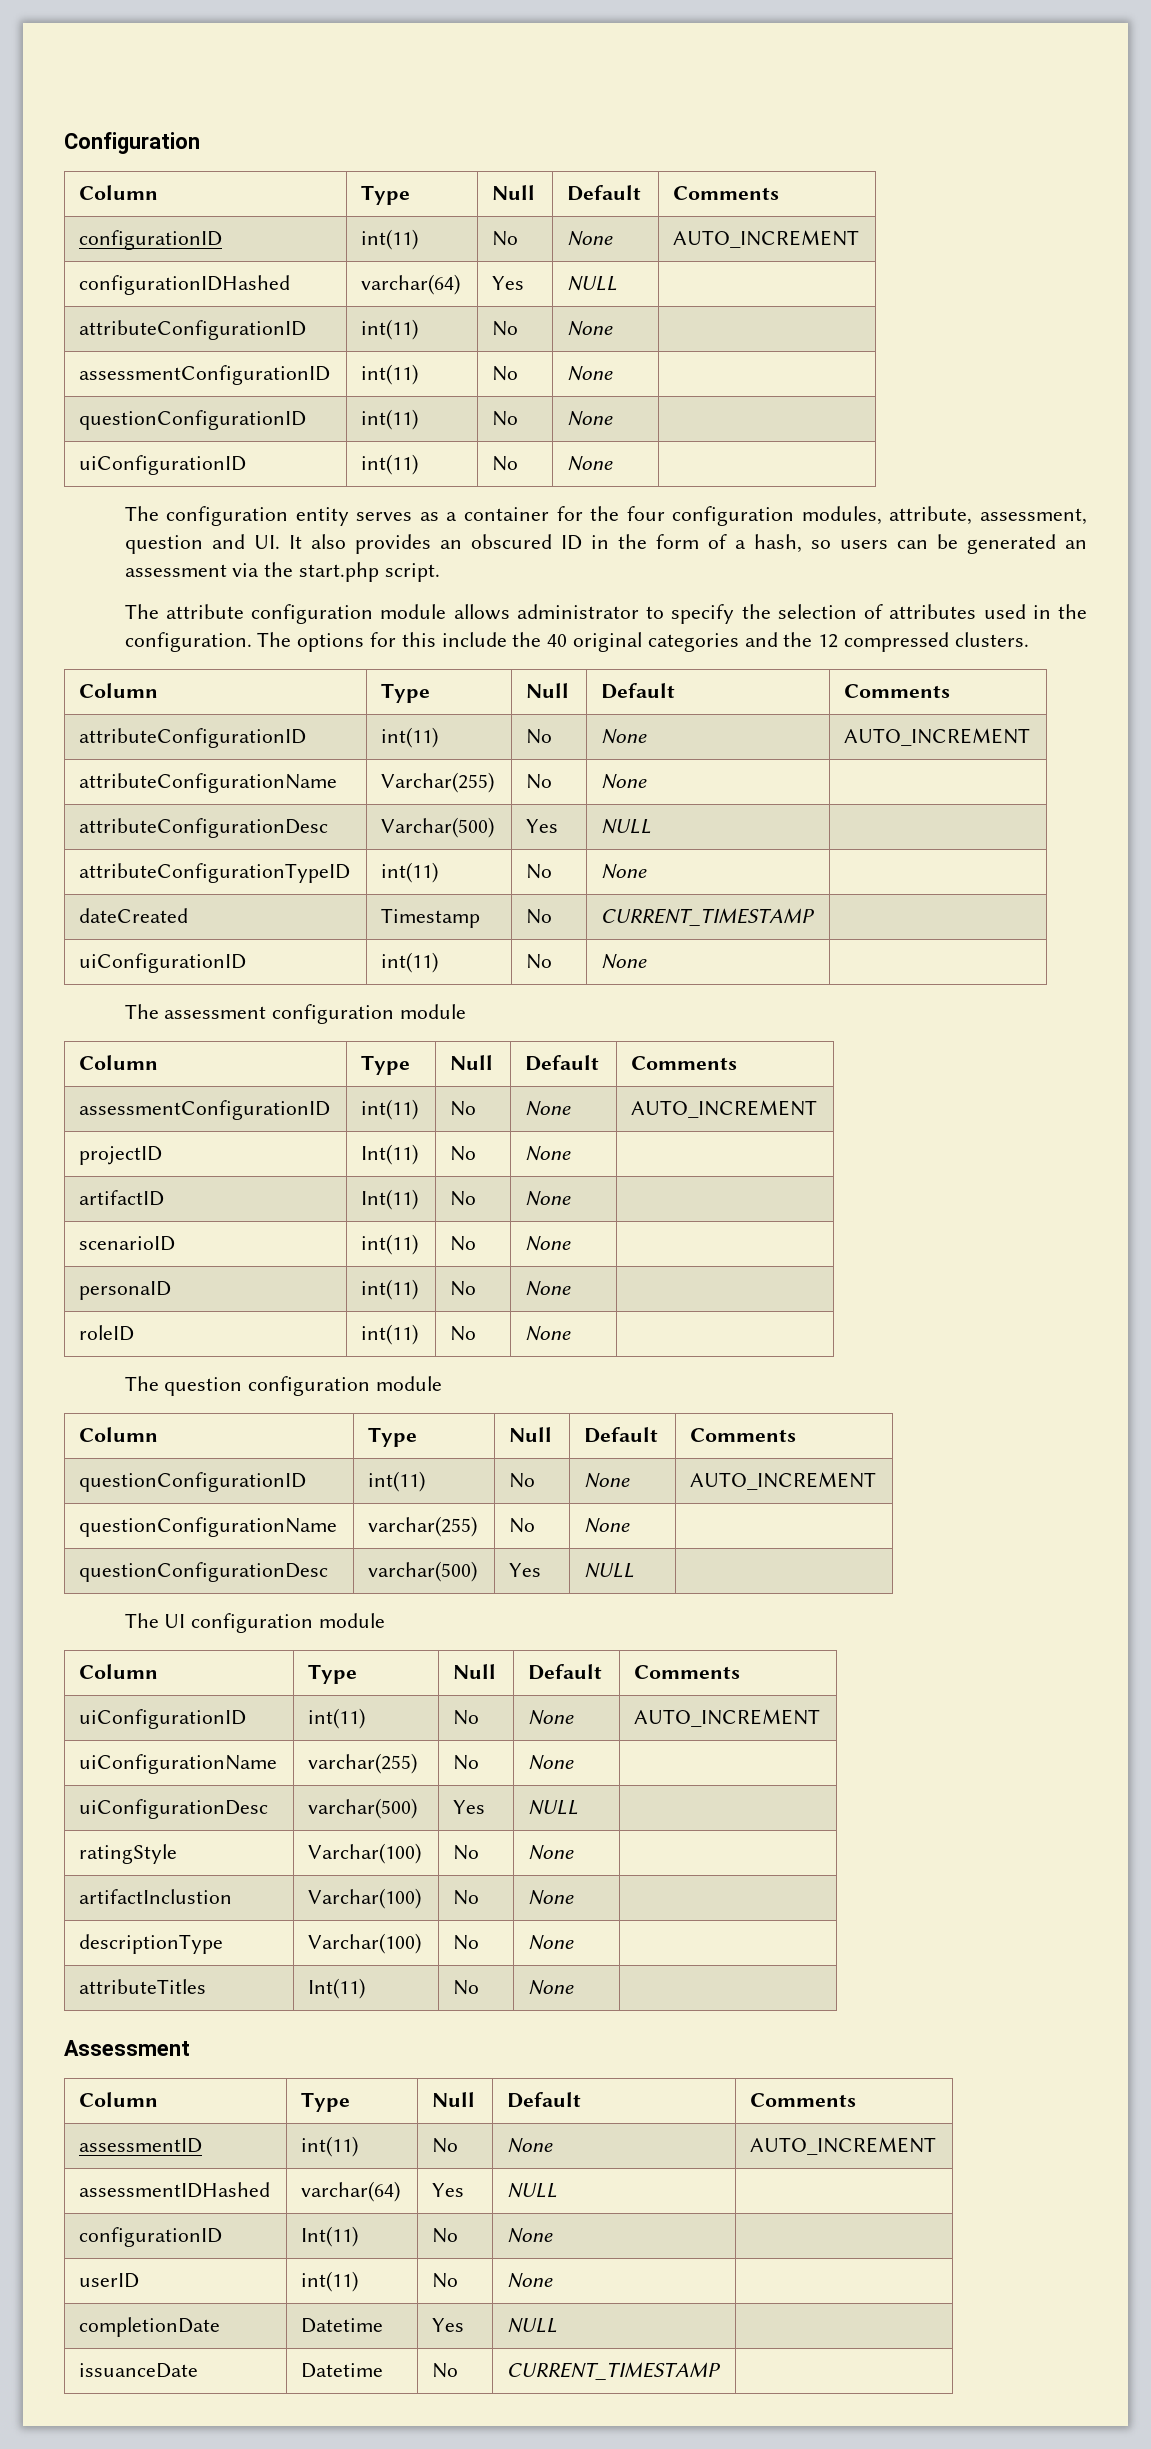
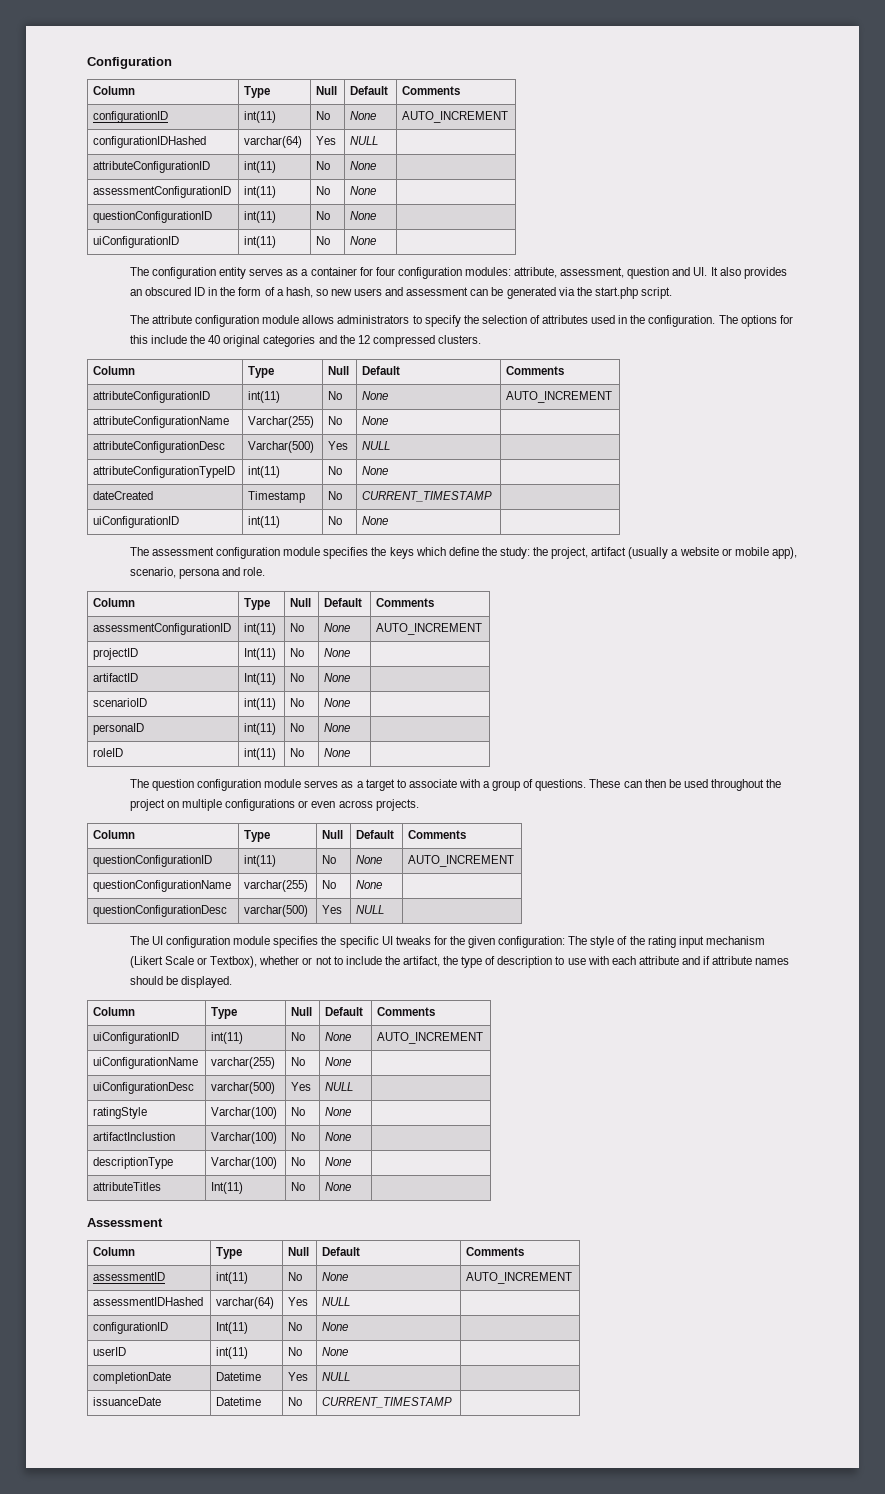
[590,506,620,521] the -> (373, 271) none
[801,506,882,525] modules, -> [464,267,511,276] modules:
[839,540,888,549] users -> [330,287,469,296] new users and assessment
[1065,540,1088,549] [124,564,227,577] an assessment -> (556, 293) none
[516,604,639,619] administrator -> [337,315,410,324] administrators
(466, 1011) none -> [323,547,797,559] [129,567,266,579] specifies the keys which define the study: the project, artifact (usually a website or mobile app), scenario, persona and role.
(442, 1383) none -> [304,779,782,791] [129,799,419,811] serves as a target to associate with a group of questions. These can then be used throughout the project on multiple configurations or even across projects.
(385, 1620) none -> [273,936,765,948] [129,956,790,968] [129,976,233,988] specifies the specific UI tweaks for the given configuration: The style of the rating input mechanism (Likert Scale or Textbox), whether or not to include the artifact, the type of description to use with each attribute and if attribute names should be displayed.

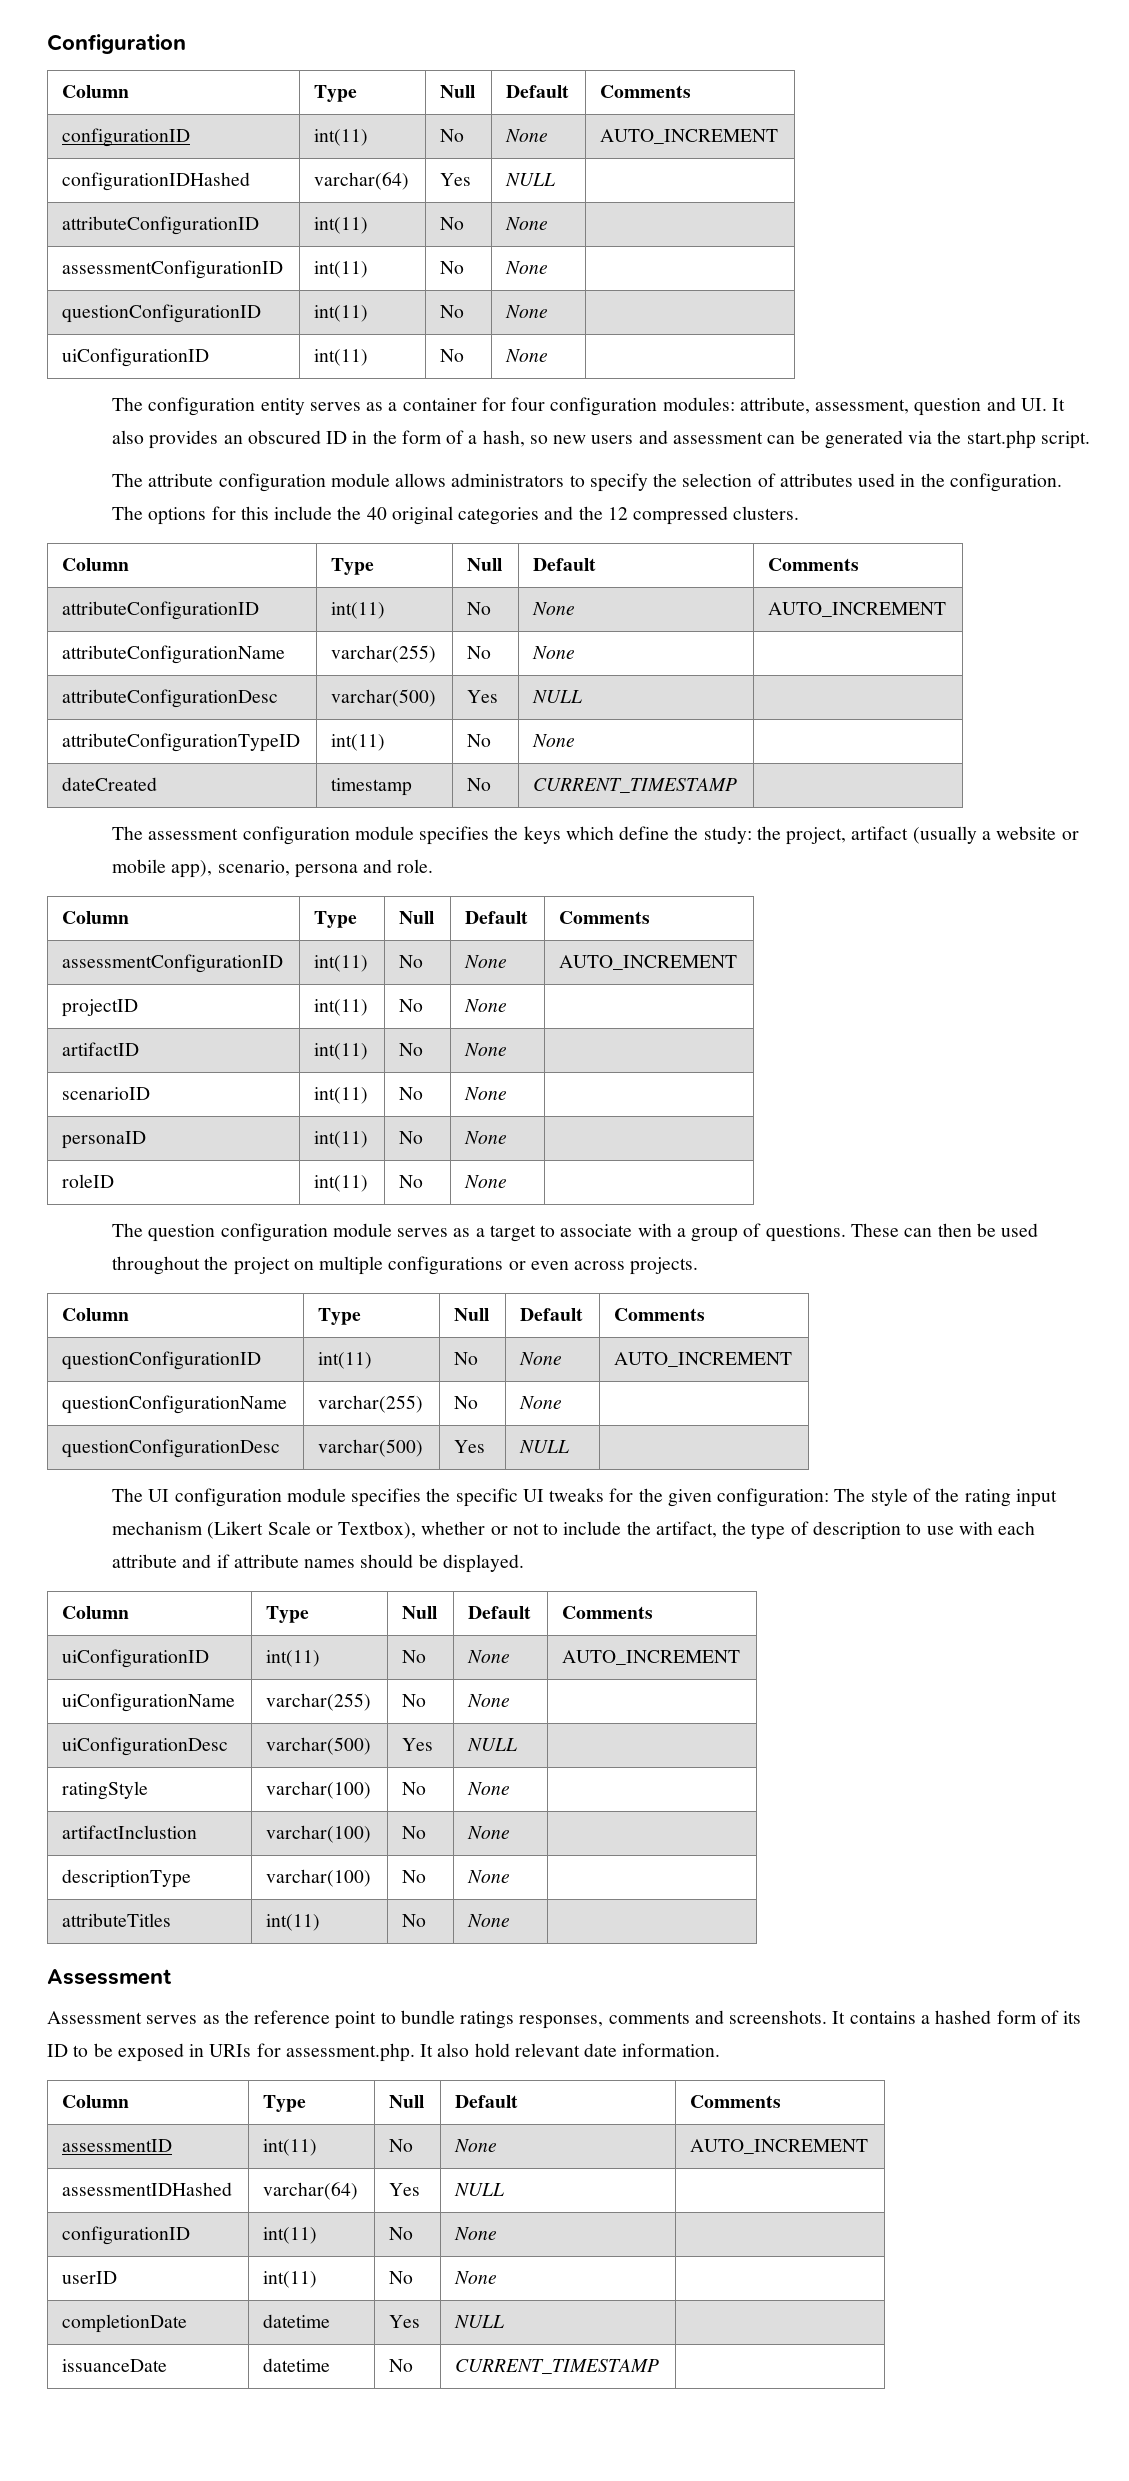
[248,416,315,428] Varchar(255) -> [331,645,437,663] varchar(255)
[248,441,315,453] Varchar(500) -> [331,689,437,707] varchar(500)
[248,491,306,503] [328,491,343,500] [362,491,493,502] [93,516,180,528] [248,516,281,528] [328,516,343,525] [362,516,389,525] Timestamp | No | CURRENT_TIMESTAMP | // uiConfigurationID | int(11) | No | None | -> [331,778,413,796] [467,778,492,791] [533,778,738,793] timestamp | No | CURRENT_TIMESTAMP |
[244,648,277,660] Int(11) -> [314,999,369,1016] int(11)
[244,673,277,685] Int(11) -> [314,1043,369,1060] int(11)
[211,1107,278,1119] Varchar(100) -> [266,1781,372,1799] varchar(100)
[211,1132,278,1144] Varchar(100) -> [266,1825,372,1843] varchar(100)
[211,1157,278,1169] Varchar(100) -> [266,1869,372,1887] varchar(100)
[211,1182,244,1194] Int(11) -> [266,1914,321,1931] int(11)
(163, 1222) none -> [47,2010,1082,2029] [47,2043,721,2062] // Assessment serves as the reference point to bundle ratings responses, comments and screenshots. It contains a hashed form of its ID to be exposed in URIs for assessment.php. It also hold relevant date information.
[216,1322,249,1334] Int(11) -> [263,2227,318,2244] int(11)
[216,1372,262,1381] Datetime -> [263,2314,331,2328] datetime
[216,1397,262,1406] Datetime -> [263,2358,331,2372] datetime

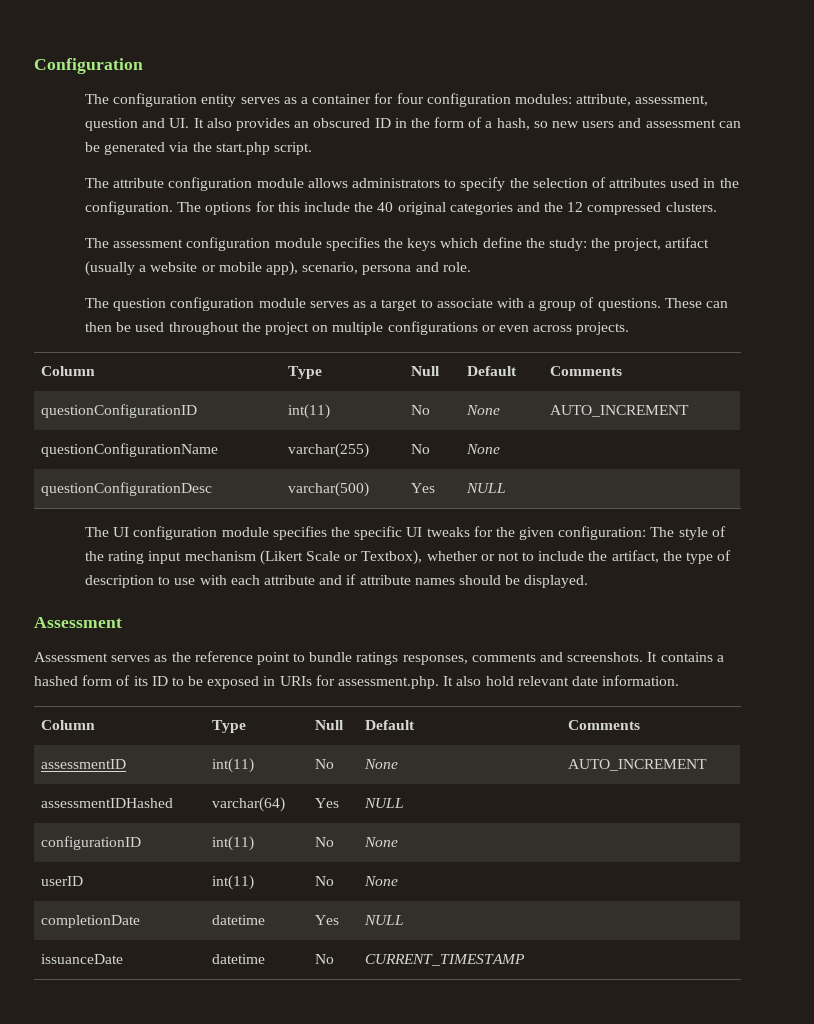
[62,85,130,98] [314,85,358,102] [440,85,476,98] [506,85,570,98] [600,85,692,98] [62,128,191,147] [314,129,369,146] [440,129,465,142] [505,129,549,142] [600,129,779,144] [62,172,251,191] [314,172,410,190] [440,173,472,186] [505,173,556,186] [62,216,260,235] [314,217,369,234] [440,217,465,230] [505,217,549,230] [62,260,284,279] [314,261,369,278] [440,261,465,274] [505,261,549,274] [62,304,262,323] [314,305,369,322] [440,305,465,318] [505,305,549,318] [62,348,210,367] [314,349,369,366] [440,349,465,362] [505,349,549,362] // Column | Type | Null | Default | Comments // configurationID | int(11) | No | None | AUTO_INCREMENT // configurationIDHashed | varchar(64) | Yes | NULL | // attributeConfigurationID | int(11) | No | None | // assessmentConfigurationID | int(11) | No | None | // questionConfigurationID | int(11) | No | None | // uiConfigurationID | int(11) | No | None | -> (143, 66) none
[62,558,130,571] [331,558,375,575] [467,558,503,571] [533,558,597,571] [768,558,860,571] [62,601,260,620] [331,602,386,619] [467,602,492,615] [532,602,576,615] [768,602,947,617] [62,645,286,664] [331,645,437,663] [467,646,492,659] [532,646,576,659] [62,689,279,708] [331,689,437,707] [467,690,499,703] [532,690,583,703] [62,733,301,752] [331,734,386,751] [467,734,492,747] [532,734,576,747] [62,777,158,791] [331,778,413,796] [467,778,492,791] [533,778,738,793] // Column | Type | Null | Default | Comments // attributeConfigurationID | int(11) | No | None | AUTO_INCREMENT // attributeConfigurationName | varchar(255) | No | None | // attributeConfigurationDesc | varchar(500) | Yes | NULL | // attributeConfigurationTypeID | int(11) | No | None | // dateCreated | timestamp | No | CURRENT_TIMESTAMP | -> (717, 207) none
[62,911,130,924] [314,911,358,928] [399,911,435,924] [465,911,529,924] [559,911,651,924] [62,954,284,973] [314,955,369,972] [399,955,424,968] [464,955,508,968] [559,955,738,970] [62,999,139,1017] [314,999,369,1016] [399,999,424,1012] [464,999,508,1012] [62,1042,140,1056] [314,1043,369,1060] [399,1043,424,1056] [464,1043,508,1056] [62,1087,151,1100] [314,1087,369,1104] [399,1087,424,1100] [464,1087,508,1100] [62,1131,147,1149] [314,1131,369,1148] [399,1131,424,1144] [464,1131,508,1144] [62,1174,115,1188] [314,1175,369,1192] [399,1175,424,1188] [464,1175,508,1188] // Column | Type | Null | Default | Comments // assessmentConfigurationID | int(11) | No | None | AUTO_INCREMENT // projectID | int(11) | No | None | // artifactID | int(11) | No | None | // scenarioID | int(11) | No | None | // personaID | int(11) | No | None | // roleID | int(11) | No | None | -> (471, 267) none
[62,1606,130,1619] [266,1606,310,1623] [402,1606,438,1619] [468,1606,532,1619] [562,1606,654,1619] [62,1649,210,1668] [266,1650,321,1667] [402,1650,427,1663] [467,1650,511,1663] [562,1650,741,1665] [62,1693,236,1712] [266,1693,372,1711] [402,1694,427,1707] [467,1694,511,1707] [62,1737,229,1756] [266,1737,372,1755] [402,1738,434,1751] [467,1738,518,1751] [62,1781,149,1800] [266,1781,372,1799] [402,1782,427,1795] [467,1782,511,1795] [62,1825,198,1839] [266,1825,372,1843] [402,1826,427,1839] [467,1826,511,1839] [62,1869,192,1888] [266,1869,372,1887] [402,1870,427,1883] [467,1870,511,1883] [62,1913,172,1927] [266,1914,321,1931] [402,1914,427,1927] [467,1914,511,1927] // Column | Type | Null | Default | Comments // uiConfigurationID | int(11) | No | None | AUTO_INCREMENT // uiConfigurationName | varchar(255) | No | None | // uiConfigurationDesc | varchar(500) | Yes | NULL | // ratingStyle | varchar(100) | No | None | // artifactInclustion | varchar(100) | No | None | // descriptionType | varchar(100) | No | None | // attributeTitles | int(11) | No | None | -> (589, 581) none

